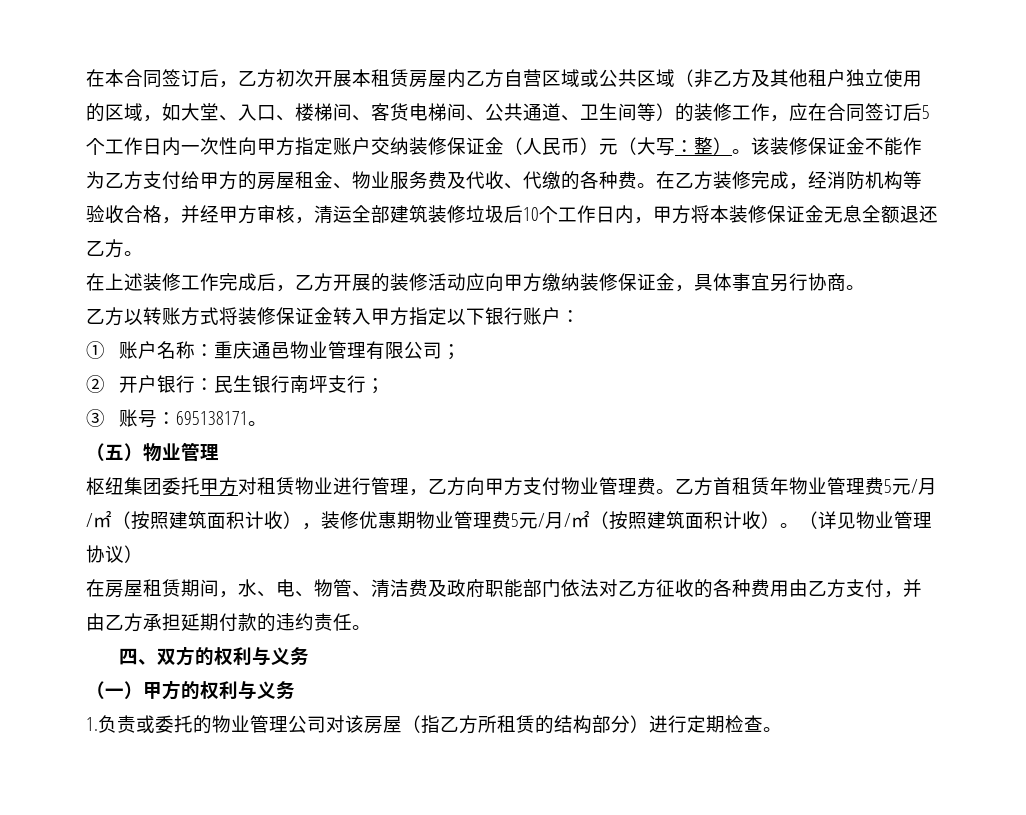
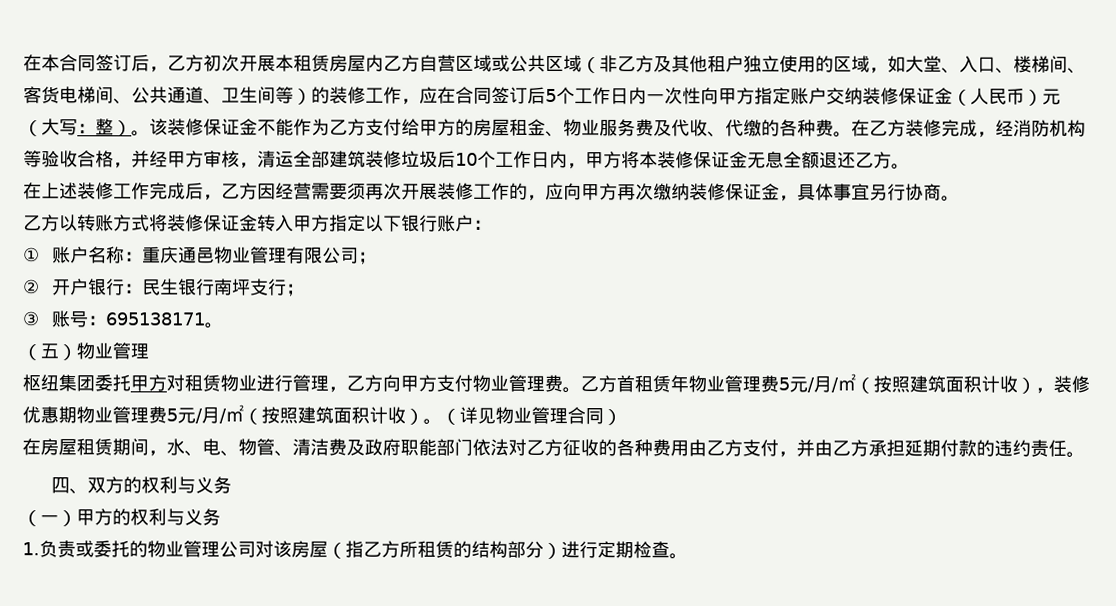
[333,273,466,292] 开展的装修活动 -> [257,182,546,201] 因经营需要须再次开展装修工作的，
(542, 282) none -> [617,183,654,201] 再次
[86,545,124,563] 协议 -> [567,407,604,425] 合同

